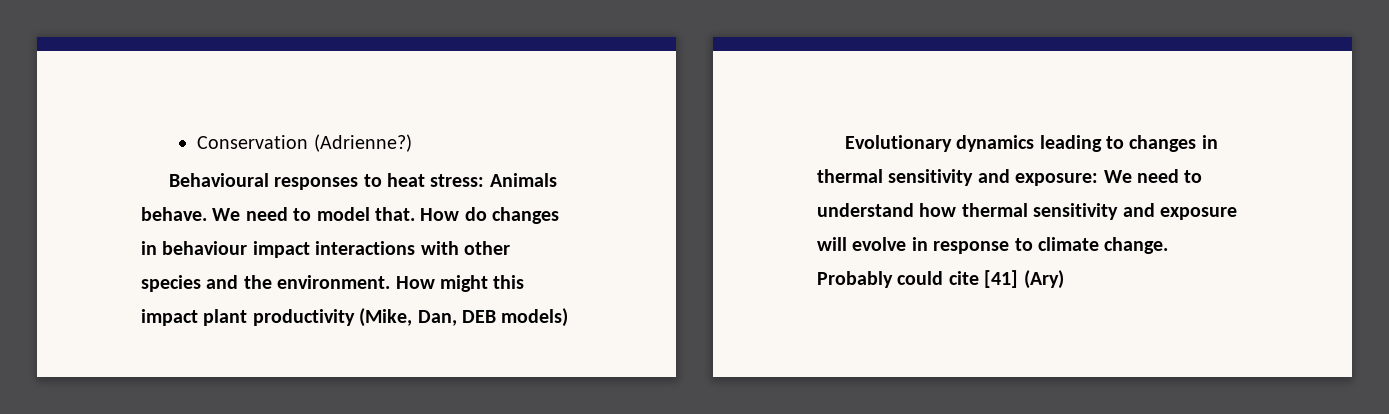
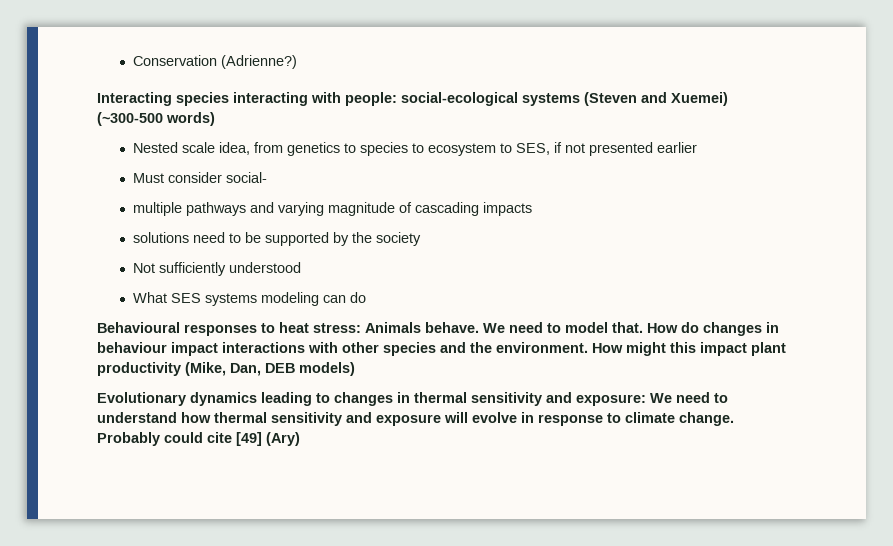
(412, 143) none -> [97,92,728,106] [97,112,215,126] [132,142,697,156] [132,172,267,183] [132,202,532,216] [132,232,421,246] [132,262,301,276] [132,292,366,306] // Interacting species interacting with people: social-ecological systems (Steven and Xuemei) (~300-500 words) // Nested scale idea, from genetics to species to ecosystem to SES, if not presented earlier // Must consider social- // multiple pathways and varying magnitude of cascading impacts // solutions need to be supported by the society // Not sufficiently understood // What SES systems modeling can do
[984,270,1019,288] [41] -> [236,432,262,446] [49]

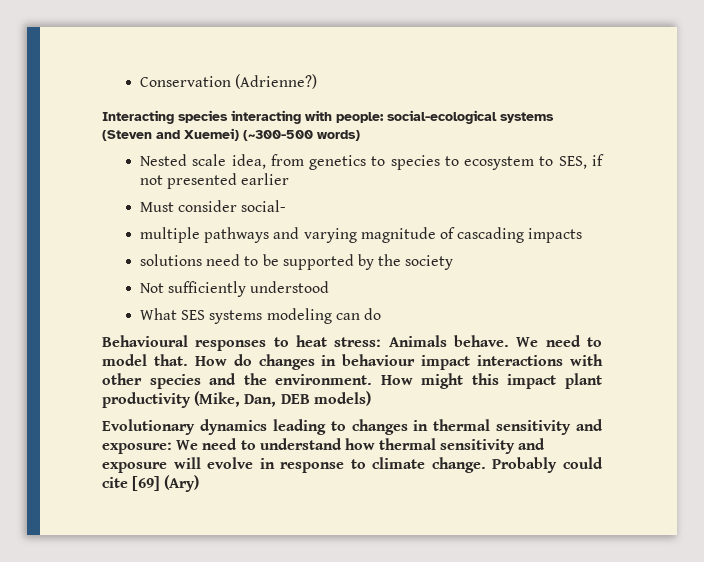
[236,432,262,446] [49] -> [132,476,161,491] [69]

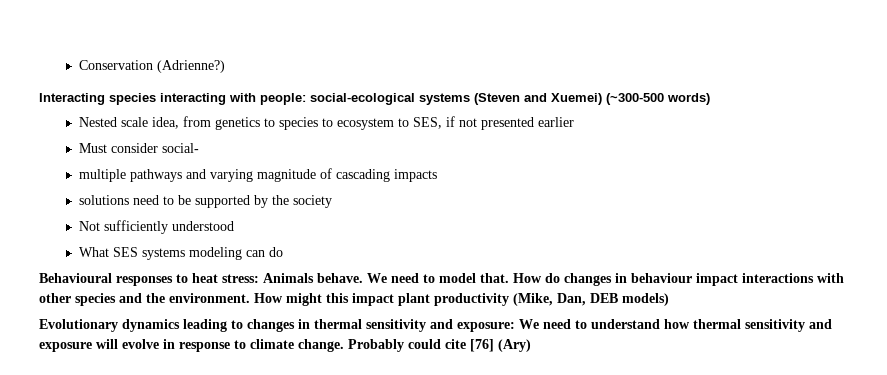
[132,476,161,491] [69] -> [470,339,494,352] [76]

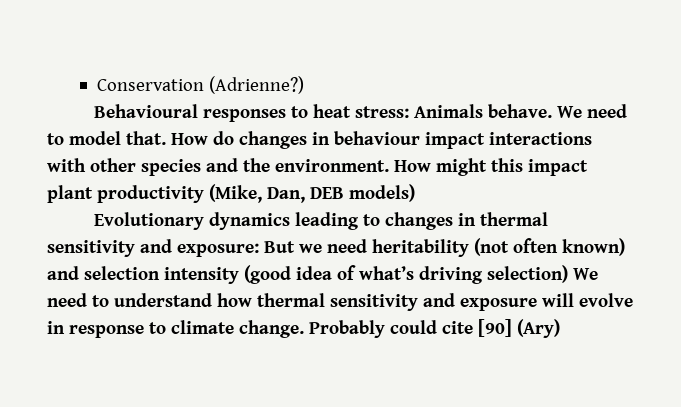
[39,93,710,105] [78,116,574,130] [78,143,199,153] [78,168,437,182] [78,195,332,208] [78,220,234,234] [78,247,283,260] // Interacting species interacting with people: social-ecological systems (Steven and Xuemei) (~300-500 words) // Nested scale idea, from genetics to species to ecosystem to SES, if not presented earlier // Must consider social- // multiple pathways and varying magnitude of cascading impacts // solutions need to be supported by the society // Not sufficiently understood // What SES systems modeling can do -> (304, 85) none
(515, 327) none -> [263,238,625,257] [47,265,568,284] But we need heritability (not often known) and selection intensity (good idea of what’s driving selection)
[470,339,494,352] [76] -> [477,319,512,337] [90]

